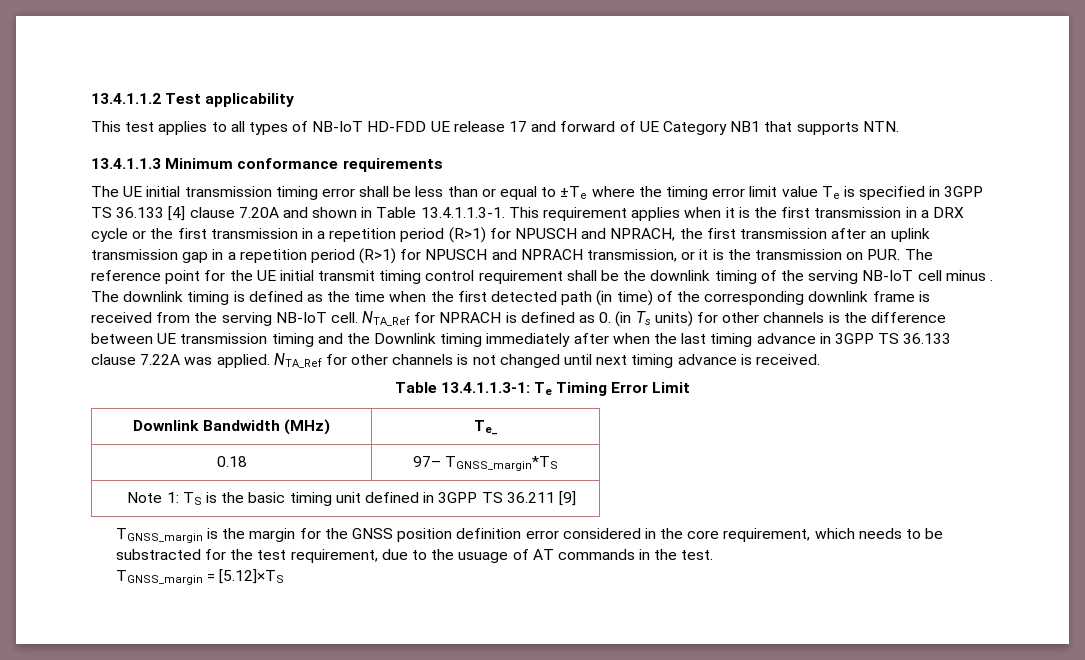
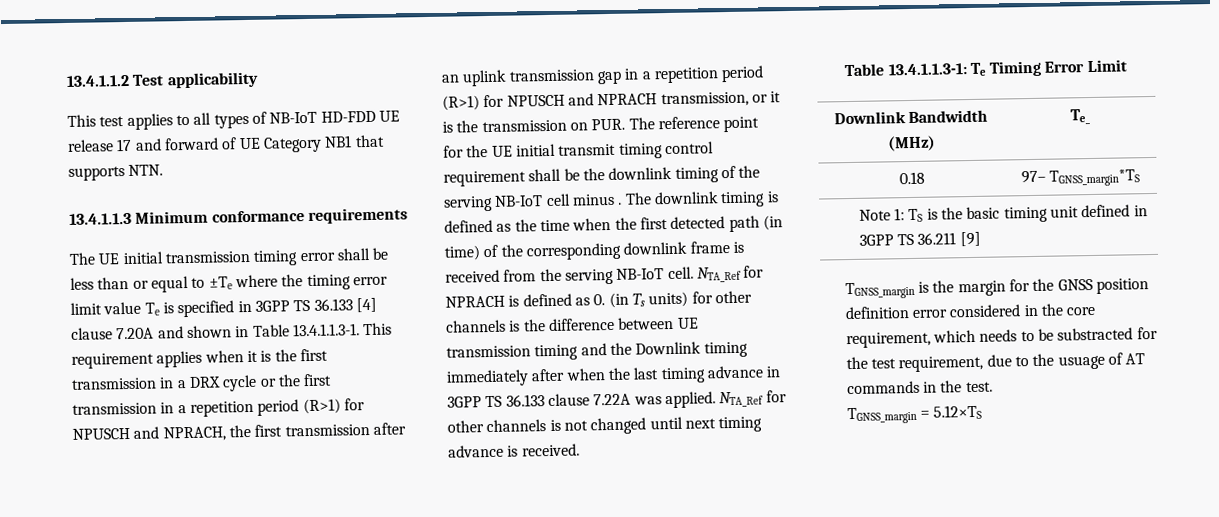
[219,569,285,584] [5.12]×TS -> [933,404,983,420] 5.12×TS

